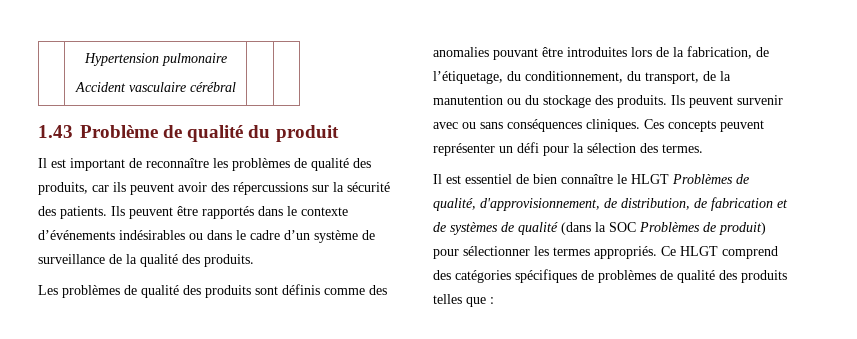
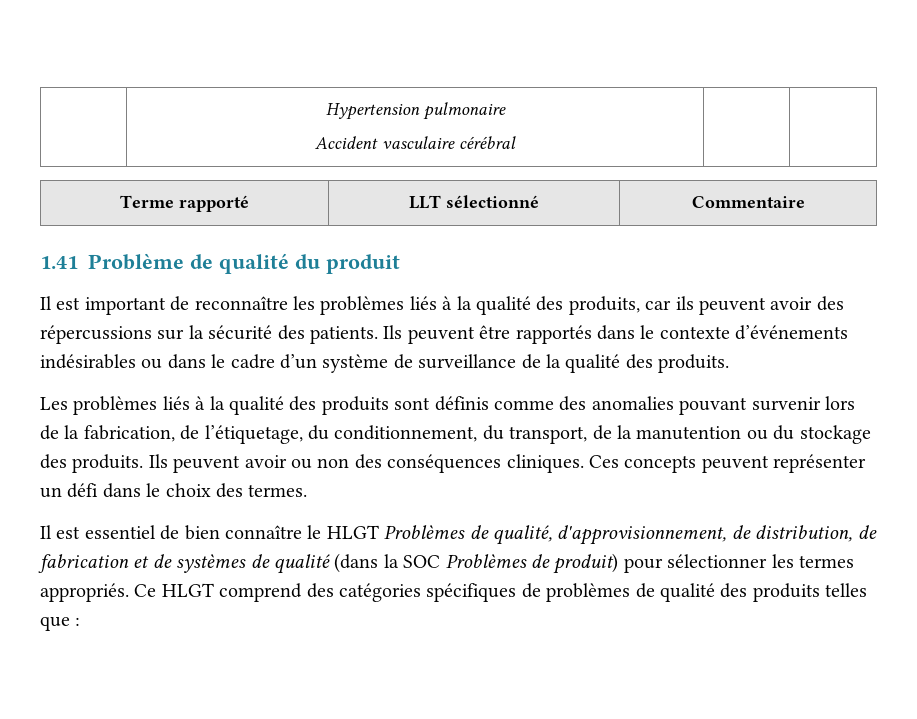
[38,125,73,138] // 1.43 -> [119,195,249,212] [408,195,539,209] [691,196,805,208] [40,256,78,269] // Terme rapporté | LLT sélectionné | Commentaire // 1.41
[294,158,307,168] de -> [409,296,472,310] liés à la
[124,285,137,295] de -> [162,396,225,410] liés à la
[542,47,627,57] être introduites -> [751,397,821,411] survenir
[737,95,783,105] [433,122,503,129] survenir avec ou sans -> [244,454,382,469] avoir ou non des
[543,143,636,156] pour la sélection -> [102,483,211,498] dans le choix

